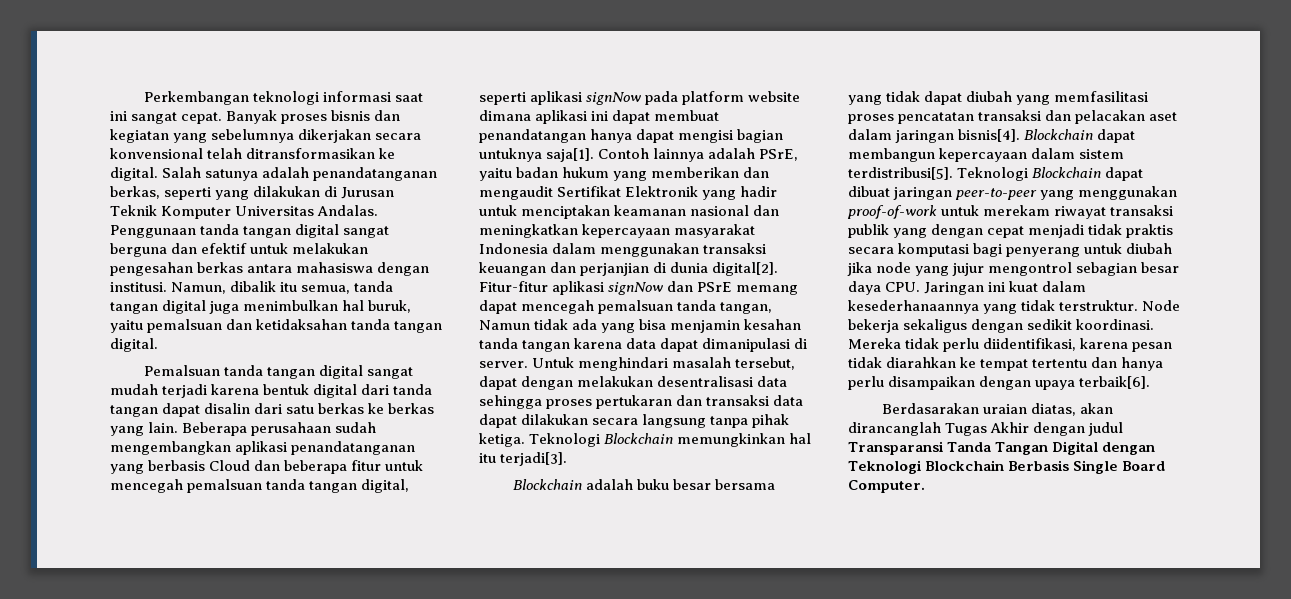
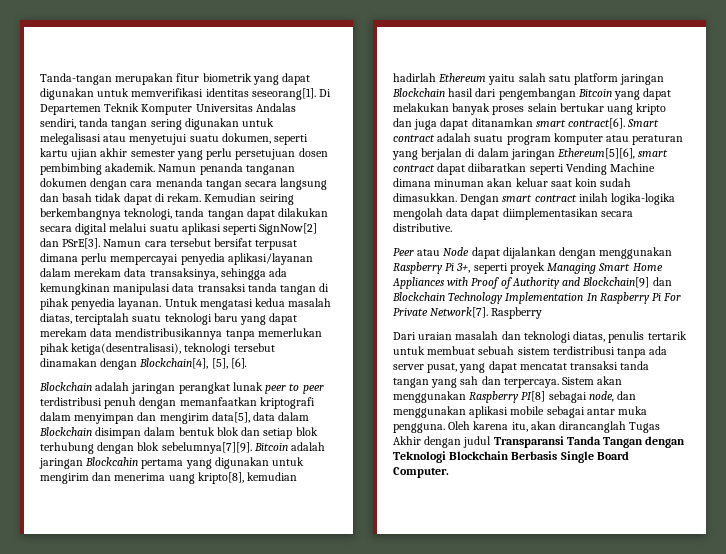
[143,91,424,105] [110,110,401,124] [110,129,422,143] [110,148,396,159] [110,167,438,181] [110,186,395,200] [110,205,379,219] [110,224,390,238] [110,243,369,257] [110,262,430,276] [110,281,394,294] [110,300,412,314] [110,319,443,333] [110,338,158,352] [143,365,414,379] [110,384,433,398] [110,403,435,417] [110,422,377,436] [110,441,416,455] [110,460,424,474] [110,479,410,493] [479,91,801,105] [479,110,720,124] [479,129,784,143] [479,148,799,162] [479,167,770,181] [479,186,778,200] [479,205,780,219] [479,224,756,238] [479,243,767,257] [479,262,779,276] [479,281,799,295] [479,300,773,314] [479,319,802,333] [479,338,808,352] [479,357,796,371] [479,376,788,390] [479,395,804,409] [479,414,790,428] [479,433,812,447] [479,452,568,466] [512,479,776,490] [848,91,1149,105] [848,110,1178,124] [848,129,1136,143] [848,148,1125,162] [848,167,1144,181] [848,186,1178,200] [847,205,1174,219] [848,224,1174,238] [848,243,1173,257] [847,262,1180,276] [848,281,1087,295] [848,300,1181,314] [848,319,1155,333] [848,338,1173,352] [848,357,1164,371] [848,376,1151,390] [881,403,1077,416] Perkembangan teknologi informasi saat ini sangat cepat. Banyak proses bisnis dan kegiatan yang sebelumnya dikerjakan secara konvensional telah ditransformasikan ke digital. Salah satunya adalah penandatanganan berkas, seperti yang dilakukan di Jurusan Teknik Komputer Universitas Andalas. Penggunaan tanda tangan digital sangat berguna dan efektif untuk melakukan pengesahan berkas antara mahasiswa dengan institusi. Namun, dibalik itu semua, tanda tangan digital juga menimbulkan hal buruk, yaitu pemalsuan dan ketidaksahan tanda tangan digital. // Pemalsuan tanda tangan digital sangat mudah terjadi karena bentuk digital dari tanda tangan dapat disalin dari satu berkas ke berkas yang lain. Beberapa perusahaan sudah mengembangkan aplikasi penandatanganan yang berbasis Cloud dan beberapa fitur untuk mencegah pemalsuan tanda tangan digital, seperti aplikasi signNow pada platform website dimana aplikasi ini dapat membuat penandatangan hanya dapat mengisi bagian untuknya saja[1]. Contoh lainnya adalah PSrE, yaitu badan hukum yang memberikan dan mengaudit Sertifikat Elektronik yang hadir untuk menciptakan keamanan nasional dan meningkatkan kepercayaan masyarakat Indonesia dalam menggunakan transaksi keuangan dan perjanjian di dunia digital[2]. Fitur-fitur aplikasi signNow dan PSrE memang dapat mencegah pemalsuan tanda tangan, Namun tidak ada yang bisa menjamin kesahan tanda tangan karena data dapat dimanipulasi di server. Untuk menghindari masalah tersebut, dapat dengan melakukan desentralisasi data sehingga proses pertukaran dan transaksi data dapat dilakukan secara langsung tanpa pihak ketiga. Teknologi Blockchain memungkinkan hal itu terjadi[3]. // Blockchain adalah buku besar bersama yang tidak dapat diubah yang memfasilitasi proses pencatatan transaksi dan pelacakan aset dalam jaringan bisnis[4]. Blockchain dapat membangun kepercayaan dalam sistem terdistribusi[5]. Teknologi Blockchain dapat dibuat jaringan peer-to-peer yang menggunakan proof-of-work untuk merekam riwayat transaksi publik yang dengan cepat menjadi tidak praktis secara komputasi bagi penyerang untuk diubah jika node yang jujur mengontrol sebagian besar daya CPU. Jaringan ini kuat dalam kesederhanaannya yang tidak terstruktur. Node bekerja sekaligus dengan sedikit koordinasi. Mereka tidak perlu diidentifikasi, karena pesan tidak diarahkan ke tempat tertentu dan hanya perlu disampaikan dengan upaya terbaik[6]. // Berdasarakan uraian diatas, -> [40,73,311,85] [40,88,332,100] [40,103,296,115] [40,118,275,130] [40,133,309,145] [40,148,328,160] [40,163,295,175] [40,178,328,190] [40,193,294,205] [40,208,329,220] [40,223,318,235] [40,238,298,250] [40,253,313,265] [40,268,288,280] [40,283,330,295] [40,298,332,310] [40,313,298,325] [40,328,322,340] [40,343,275,355] [40,358,247,370] [39,382,324,394] [40,397,315,409] [40,412,310,424] [39,427,318,439] [40,442,326,454] [39,457,305,469] [40,472,298,484] [393,73,665,85] [392,88,672,100] [393,103,667,115] [393,118,660,130] [393,133,684,145] [392,148,669,160] [393,163,656,175] [393,178,632,187] [393,193,676,205] [393,208,633,220] [393,223,452,232] [393,247,673,259] [393,262,663,274] [392,277,672,289] [392,292,682,304] [393,307,543,319] [393,331,687,343] [393,346,668,358] [393,361,650,373] [393,376,623,388] [393,391,637,403] [393,406,648,418] [393,421,528,433] Tanda-tangan merupakan fitur biometrik yang dapat digunakan untuk memverifikasi identitas seseorang[1]. Di Departemen Teknik Komputer Universitas Andalas sendiri, tanda tangan sering digunakan untuk melegalisasi atau menyetujui suatu dokumen, seperti kartu ujian akhir semester yang perlu persetujuan dosen pembimbing akademik. Namun penanda tanganan dokumen dengan cara menanda tangan secara langsung dan basah tidak dapat di rekam. Kemudian seiring berkembangnya teknologi, tanda tangan dapat dilakukan secara digital melalui suatu aplikasi seperti SignNow[2] dan PSrE[3]. Namun cara tersebut bersifat terpusat dimana perlu mempercayai penyedia aplikasi/layanan dalam merekam data transaksinya, sehingga ada kemungkinan manipulasi data transaksi tanda tangan di pihak penyedia layanan. Untuk mengatasi kedua masalah diatas, terciptalah suatu teknologi baru yang dapat merekam data mendistribusikannya tanpa memerlukan pihak ketiga(desentralisasi), teknologi tersebut dinamakan dengan Blockchain[4], [5], [6]. // Blockchain adalah jaringan perangkat lunak peer to peer terdistribusi penuh dengan memanfaatkan kriptografi dalam menyimpan dan mengirim data[5], data dalam Blockchain disimpan dalam bentuk blok dan setiap blok terhubung dengan blok sebelumnya[7][9]. Bitcoin adalah jaringan Blockcahin pertama yang digunakan untuk mengirim dan menerima uang kripto[8], kemudian hadirlah Ethereum yaitu salah satu platform jaringan Blockchain hasil dari pengembangan Bitcoin yang dapat melakukan banyak proses selain bertukar uang kripto dan juga dapat ditanamkan smart contract[6]. Smart contract adalah suatu program komputer atau peraturan yang berjalan di dalam jaringan Ethereum[5][6], smart contract dapat diibaratkan seperti Vending Machine dimana minuman akan keluar saat koin sudah dimasukkan. Dengan smart contract inilah logika-logika mengolah data dapat diimplementasikan secara distributive. // Peer atau Node dapat dijalankan dengan menggunakan Raspberry Pi 3+, seperti proyek Managing Smart Home Appliances with Proof of Authority and Blockchain[9] dan Blockchain Technology Implementation In Raspberry Pi For Private Network[7]. Raspberry // Dari uraian masalah dan teknologi diatas, penulis tertarik untuk membuat sebuah sistem terdistribusi tanpa ada server pusat, yang dapat mencatat transaksi tanda tangan yang sah dan terpercaya. Sistem akan menggunakan Raspberry PI[8] sebagai node, dan menggunakan aplikasi mobile sebagai antar muka pengguna. Oleh karena itu,
[1052,441,1099,455] Digital -> (644, 442) none

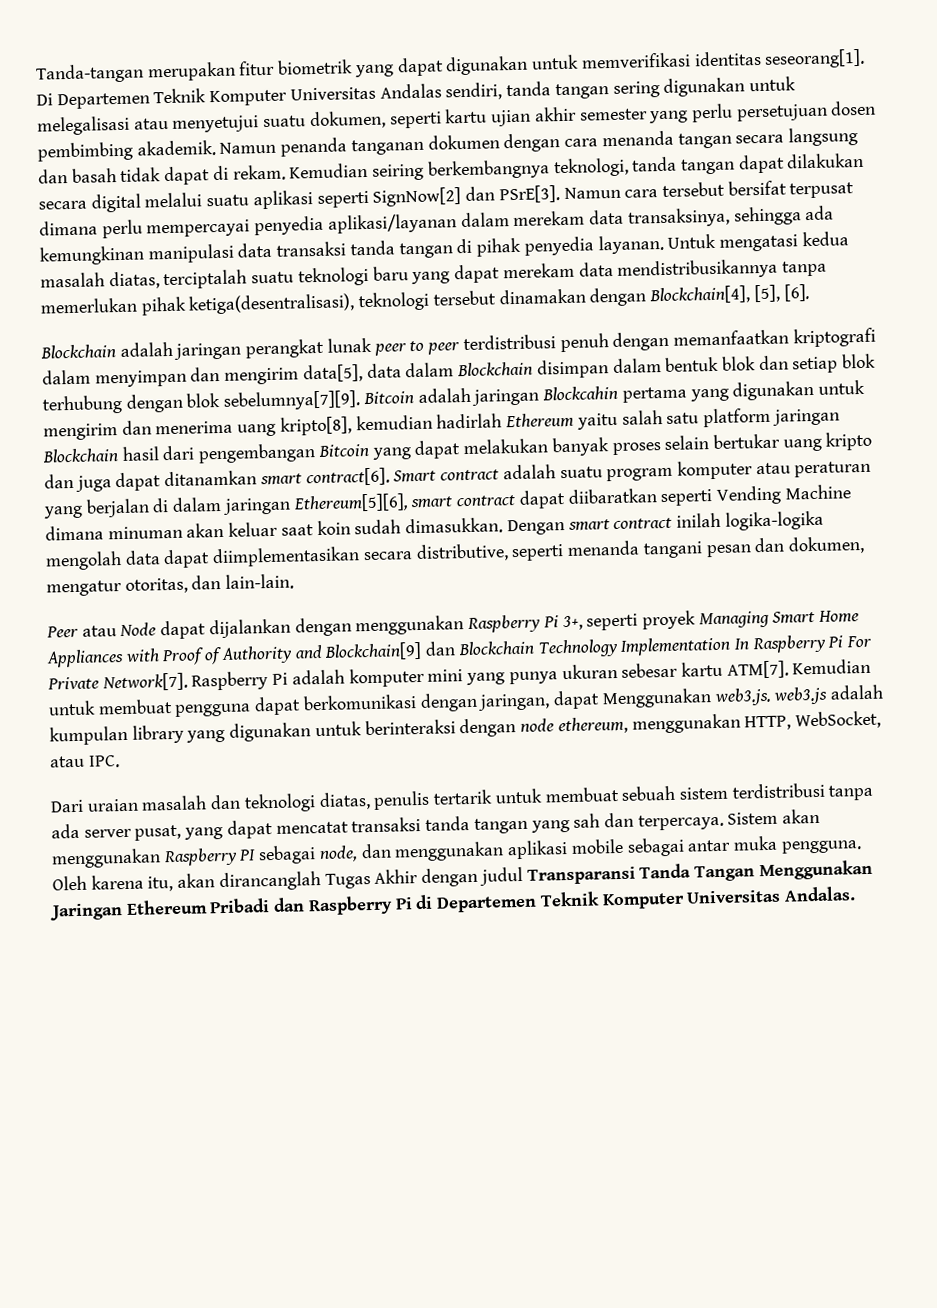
[393,223,452,232] distributive. -> [415,535,865,563] [46,573,295,597] distributive, seperti menanda tangani pesan dan dokumen, mengatur otoritas, dan lain-lain.
(543, 313) none -> [272,658,872,688] [48,684,883,717] [49,710,881,746] [49,755,120,768] Pi adalah komputer mini yang punya ukuran sebesar kartu ATM[7]. Kemudian untuk membuat pengguna dapat berkomunikasi dengan jaringan, dapat Menggunakan web3.js. web3.js adalah kumpulan library yang digunakan untuk berinteraksi dengan node ethereum, menggunakan HTTP, WebSocket, atau IPC.
[521,391,546,402] PI[8] -> [238,849,257,861] PI
[645,436,686,448] [393,451,629,463] [393,467,449,478] dengan Teknologi Blockchain Berbasis Single Board Computer. -> [758,859,873,881] [49,886,856,921] Menggunakan Jaringan Ethereum Pribadi dan Raspberry Pi di Departemen Teknik Komputer Universitas Andalas.

